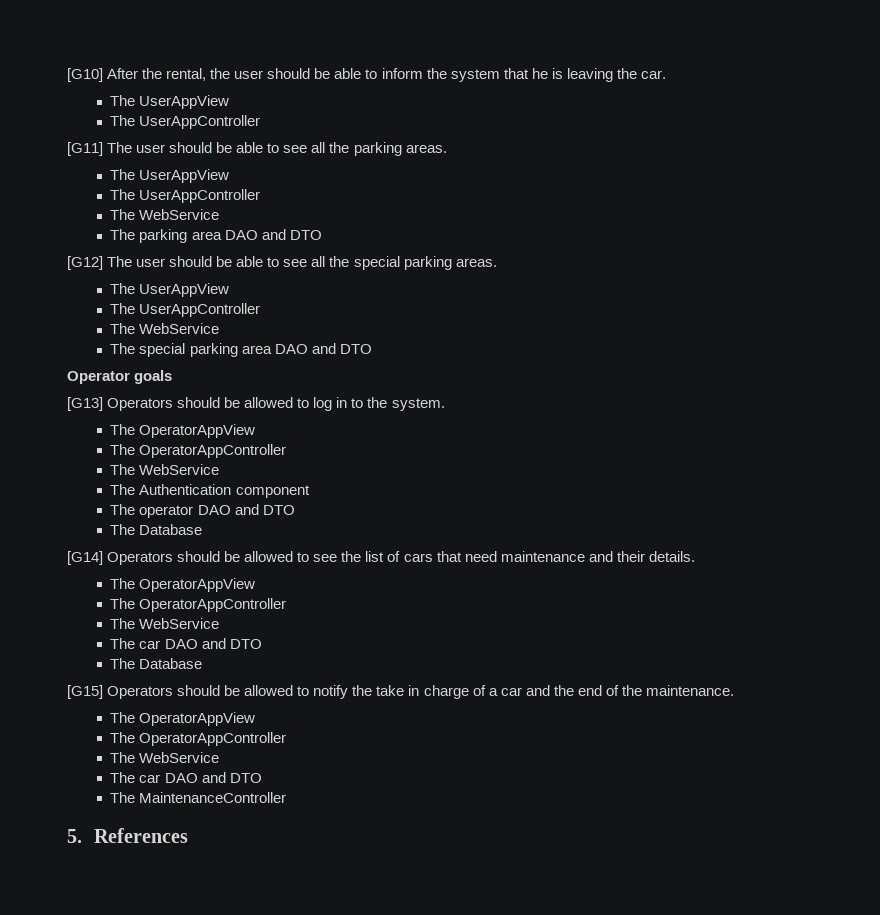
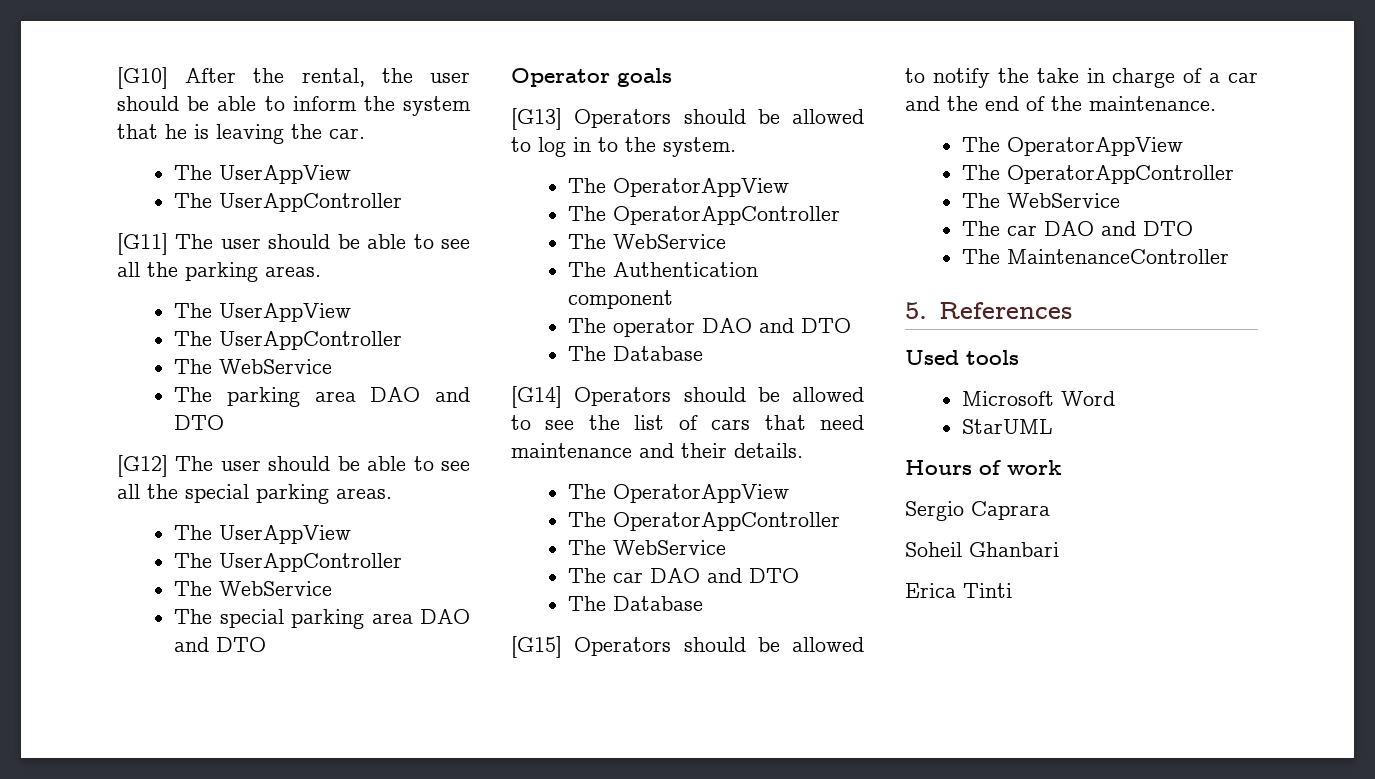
(188, 835) none -> [905,350,1019,365] [962,391,1116,406] [962,419,1054,434] [905,460,1062,475] [905,501,1050,521] [905,542,1059,557] [905,583,1012,598] // Used tools // Microsoft Word // StarUML // Hours of work // Sergio Caprara // Soheil Ghanbari // Erica Tinti

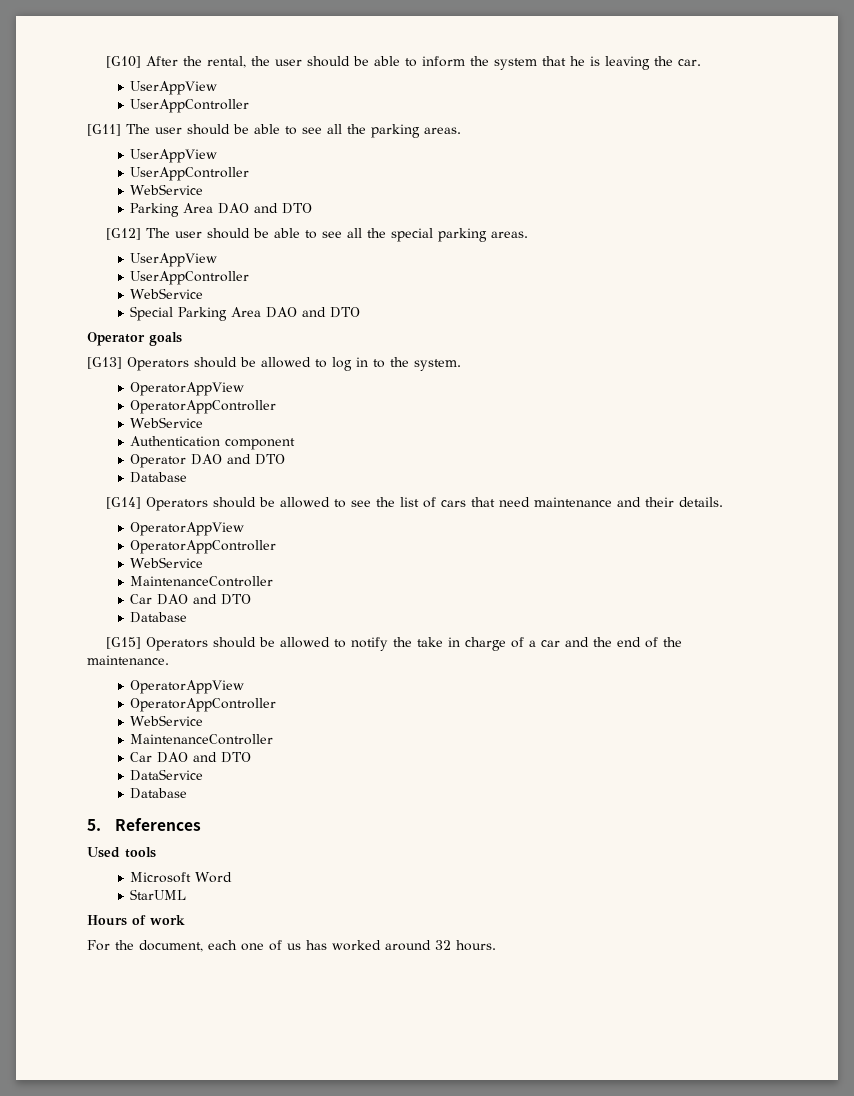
[174,165,352,184] [174,193,213,208] The UserAppView // The -> [130,81,218,95] UserAppView //
[174,303,352,322] [174,331,403,350] [174,359,333,374] [174,387,356,407] The UserAppView // The UserAppController // The WebService // The parking area -> [130,149,218,163] [130,167,250,181] [130,184,204,195] [130,203,214,217] UserAppView // UserAppController // WebService // Parking Area
[174,525,352,544] [174,553,403,572] [174,581,333,596] [174,609,413,629] The UserAppView // The UserAppController // The WebService // The special parking area -> [130,253,218,267] [130,271,250,285] [130,288,204,299] [130,306,262,321] UserAppView // UserAppController // WebService // Special Parking Area
[568,178,790,197] [568,206,841,225] [568,234,727,249] [568,262,607,277] The OperatorAppView // The OperatorAppController // The WebService // The -> [130,382,245,396] [130,400,277,414] [130,417,204,428] OperatorAppView // OperatorAppController // WebService //
[568,318,852,337] [568,346,607,361] The operator DAO and DTO // The -> [130,454,286,468] Operator DAO and DTO //
[568,484,790,503] [568,512,841,531] [568,540,727,555] [568,568,800,583] [568,596,607,611] The OperatorAppView // The OperatorAppController // The WebService // The car DAO and DTO // The -> [130,522,245,536] [130,540,277,554] [130,557,204,568] [130,576,274,587] [130,594,252,605] OperatorAppView // OperatorAppController // WebService // MaintenanceController // Car DAO and DTO //
[962,137,1184,156] [962,165,1235,184] [962,193,1121,208] [962,221,1194,236] [962,249,1230,264] The OperatorAppView // The OperatorAppController // The WebService // The car DAO and DTO // The MaintenanceController -> [130,680,245,694] [130,698,277,712] [130,715,204,726] [130,734,274,745] [130,752,252,763] [130,769,204,781] [130,788,188,799] OperatorAppView // OperatorAppController // WebService // MaintenanceController // Car DAO and DTO // DataService // Database
[905,501,1050,521] [905,542,1059,557] [905,583,1012,598] Sergio Caprara // Soheil Ghanbari // Erica Tinti -> [87,940,496,952] For the document, each one of us has worked around 32 hours.

